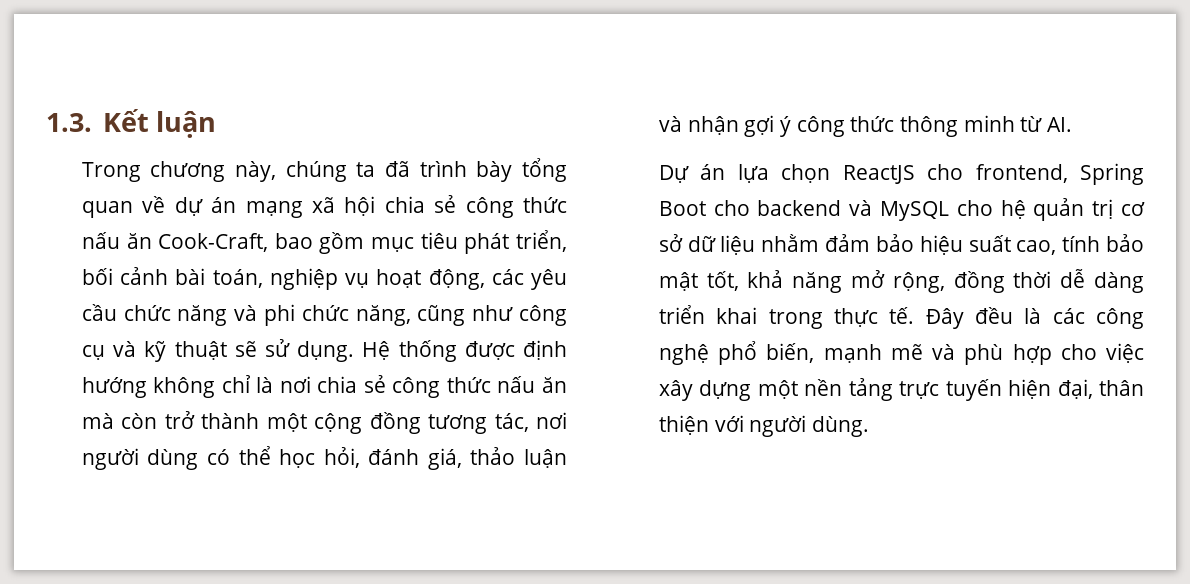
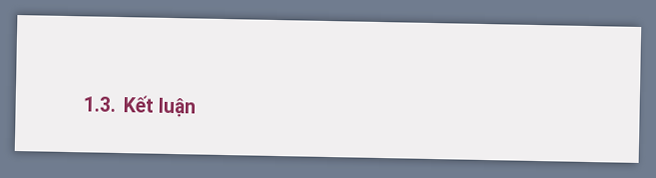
[81,158,567,182] [81,195,567,218] [81,230,567,254] [81,267,567,290] [81,304,567,326] [81,339,567,362] [81,375,567,398] [81,411,567,434] [81,446,567,470] [658,115,1072,137] [658,163,1144,185] [658,198,1145,221] [658,234,1144,255] [658,269,1144,293] [658,305,1144,329] [658,341,1144,365] [658,378,1144,401] [658,415,869,437] // Trong chương này, chúng ta đã trình bày tổng quan về dự án mạng xã hội chia sẻ công thức nấu ăn Cook-Craft, bao gồm mục tiêu phát triển, bối cảnh bài toán, nghiệp vụ hoạt động, các yêu cầu chức năng và phi chức năng, cũng như công cụ và kỹ thuật sẽ sử dụng. Hệ thống được định hướng không chỉ là nơi chia sẻ công thức nấu ăn mà còn trở thành một cộng đồng tương tác, nơi người dùng có thể học hỏi, đánh giá, thảo luận và nhận gợi ý công thức thông minh từ AI. // Dự án lựa chọn ReactJS cho frontend, Spring Boot cho backend và MySQL cho hệ quản trị cơ sở dữ liệu nhằm đảm bảo hiệu suất cao, tính bảo mật tốt, khả năng mở rộng, đồng thời dễ dàng triển khai trong thực tế. Đây đều là các công nghệ phổ biến, mạnh mẽ và phù hợp cho việc xây dựng một nền tảng trực tuyến hiện đại, thân thiện với người dùng. -> (197, 107) none

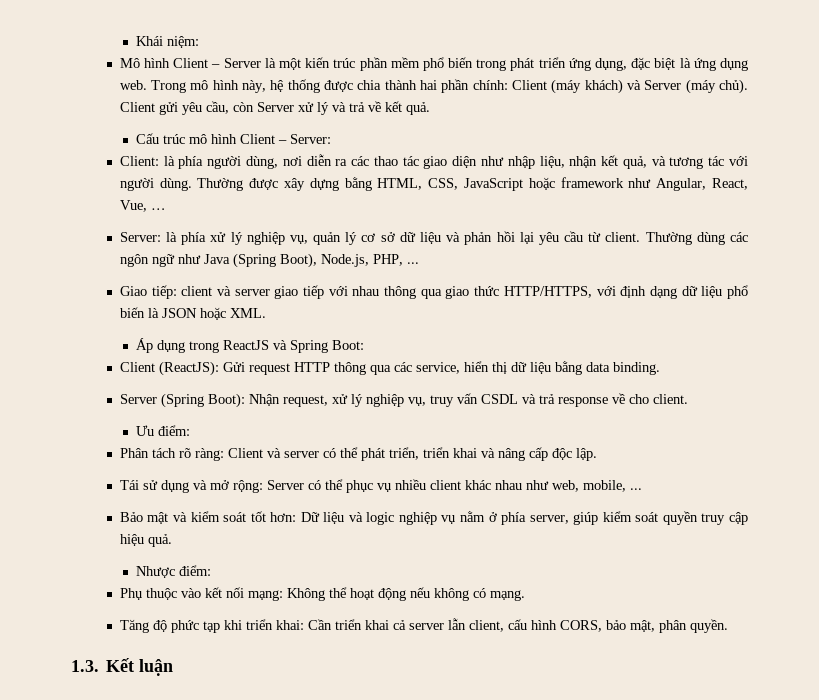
(83, 104) none -> [136,36,200,48] [119,57,748,71] [119,79,748,94] [119,101,430,115] [136,133,332,144] [119,154,748,169] [119,177,748,191] [119,200,166,212] [119,231,748,245] [119,253,419,268] [119,285,748,299] [119,307,266,320] [136,338,365,353] [119,361,660,376] [119,393,688,408] [136,425,191,436] [119,447,597,461] [119,479,642,493] [119,511,748,525] [119,534,172,547] [136,565,212,578] [119,587,525,601] [119,618,728,633] Khái niệm: // Mô hình Client – Server là một kiến trúc phần mềm phổ biến trong phát triển ứng dụng, đặc biệt là ứng dụng web. Trong mô hình này, hệ thống được chia thành hai phần chính: Client (máy khách) và Server (máy chủ). Client gửi yêu cầu, còn Server xử lý và trả về kết quả. // Cấu trúc mô hình Client – Server: // Client: là phía người dùng, nơi diễn ra các thao tác giao diện như nhập liệu, nhận kết quả, và tương tác với người dùng. Thường được xây dựng bằng HTML, CSS, JavaScript hoặc framework như Angular, React, Vue, … // Server: là phía xử lý nghiệp vụ, quản lý cơ sở dữ liệu và phản hồi lại yêu cầu từ client. Thường dùng các ngôn ngữ như Java (Spring Boot), Node.js, PHP, ... // Giao tiếp: client và server giao tiếp với nhau thông qua giao thức HTTP/HTTPS, với định dạng dữ liệu phổ biến là JSON hoặc XML. // Áp dụng trong ReactJS và Spring Boot: // Client (ReactJS): Gửi request HTTP thông qua các service, hiển thị dữ liệu bằng data binding. // Server (Spring Boot): Nhận request, xử lý nghiệp vụ, truy vấn CSDL và trả response về cho client. // Ưu điểm: // Phân tách rõ ràng: Client và server có thể phát triển, triển khai và nâng cấp độc lập. // Tái sử dụng và mở rộng: Server có thể phục vụ nhiều client khác nhau như web, mobile, ... // Bảo mật và kiểm soát tốt hơn: Dữ liệu và logic nghiệp vụ nằm ở phía server, giúp kiểm soát quyền truy cập hiệu quả. // Nhược điểm: // Phụ thuộc vào kết nối mạng: Không thể hoạt động nếu không có mạng. // Tăng độ phức tạp khi triển khai: Cần triển khai cả server lẫn client, cấu hình CORS, bảo mật, phân quyền. //

